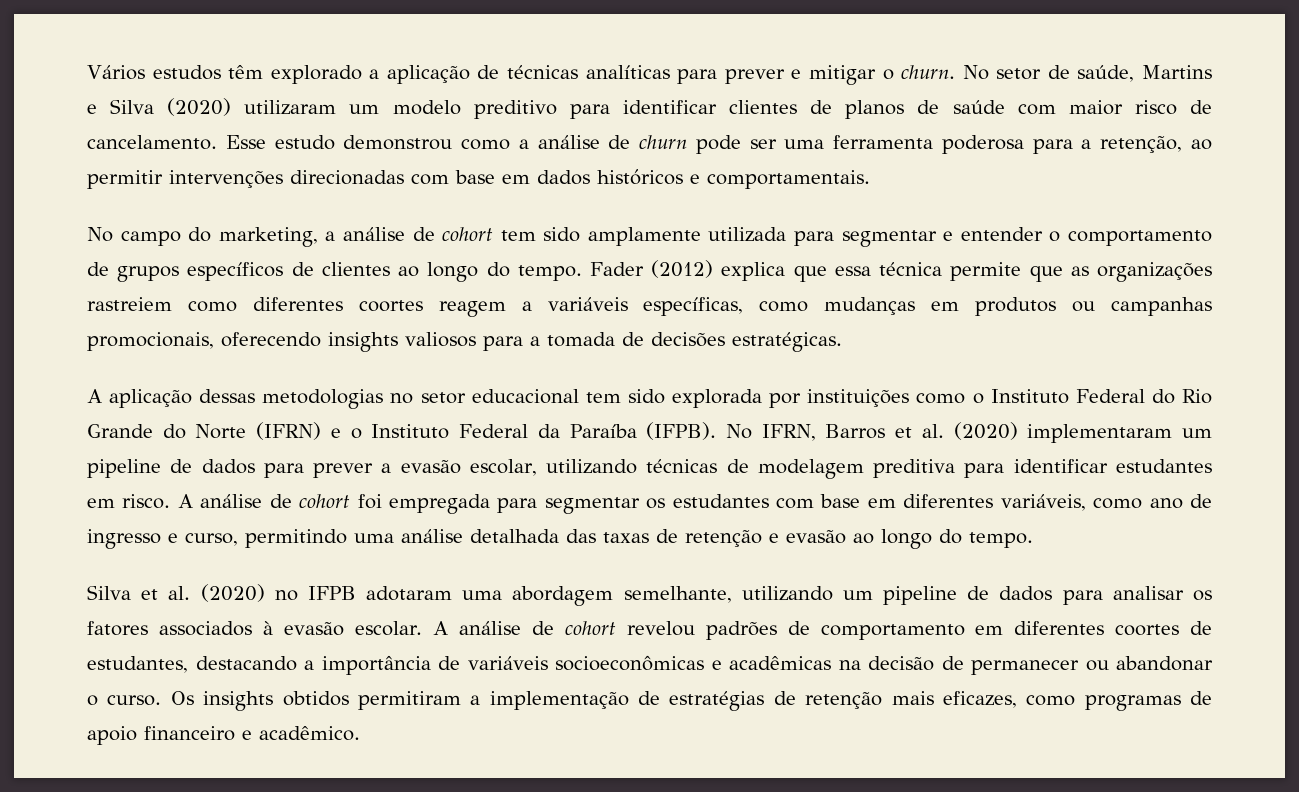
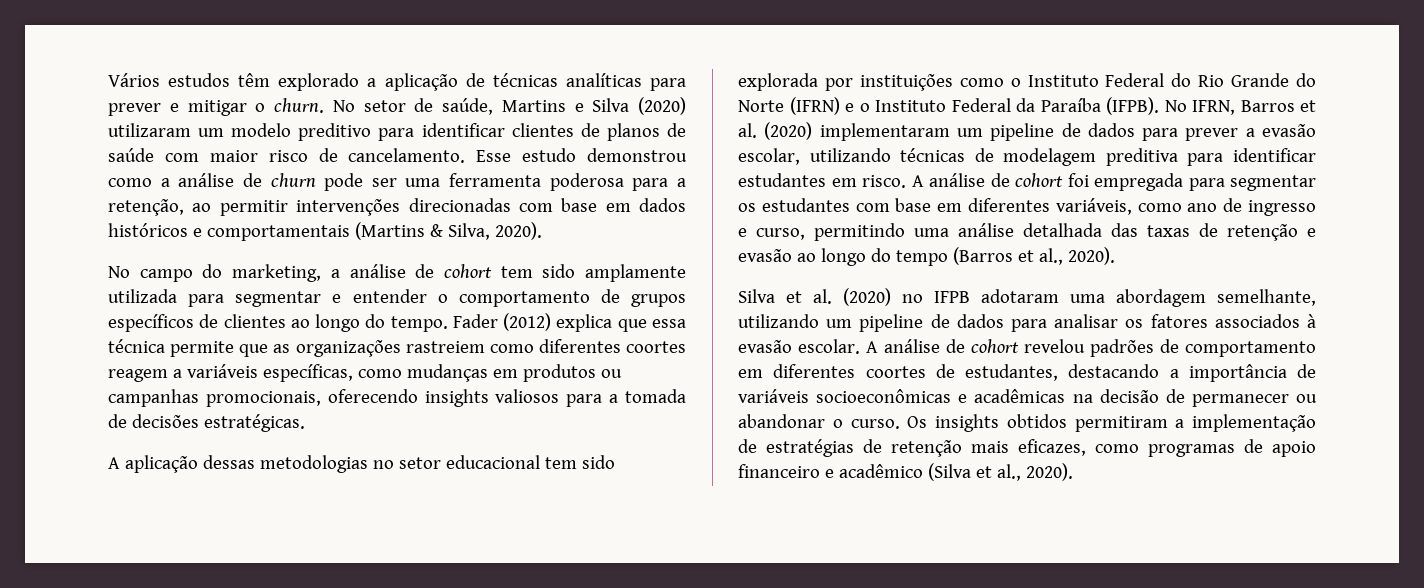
[707,170,870,189] comportamentais. -> [206,222,542,241] comportamentais (Martins & Silva, 2020).
[969,532,1033,548] tempo. -> [895,247,1115,266] tempo (Barros et al., 2020).
[259,726,360,741] acadêmico. -> [838,463,1073,481] acadêmico (Silva et al., 2020).

